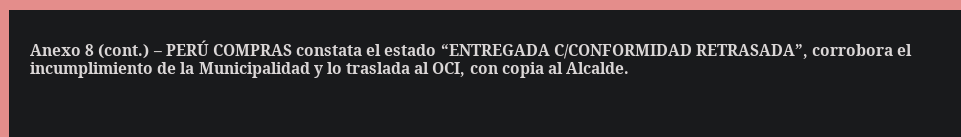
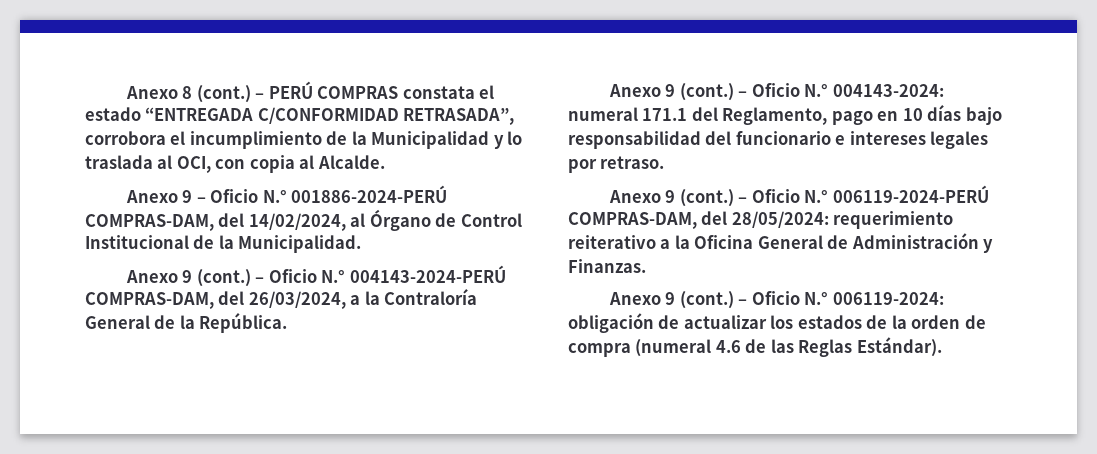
(630, 68) none -> [125,185,448,203] [85,209,522,231] [85,235,362,253] [125,265,506,287] [85,289,478,309] [85,313,288,333] [608,83,944,101] [568,105,1002,125] [568,131,989,149] [568,156,665,173] [608,185,989,207] [568,211,954,229] [568,233,994,253] [568,259,646,273] [608,291,944,309] [568,313,986,333] [568,337,942,357] // Anexo 9 – Oficio N.° 001886-2024-PERÚ COMPRAS-DAM, del 14/02/2024, al Órgano de Control Institucional de la Municipalidad. // Anexo 9 (cont.) – Oficio N.° 004143-2024-PERÚ COMPRAS-DAM, del 26/03/2024, a la Contraloría General de la República. // Anexo 9 (cont.) – Oficio N.° 004143-2024: numeral 171.1 del Reglamento, pago en 10 días bajo responsabilidad del funcionario e intereses legales por retraso. // Anexo 9 (cont.) – Oficio N.° 006119-2024-PERÚ COMPRAS-DAM, del 28/05/2024: requerimiento reiterativo a la Oficina General de Administración y Finanzas. // Anexo 9 (cont.) – Oficio N.° 006119-2024: obligación de actualizar los estados de la orden de compra (numeral 4.6 de las Reglas Estándar).

